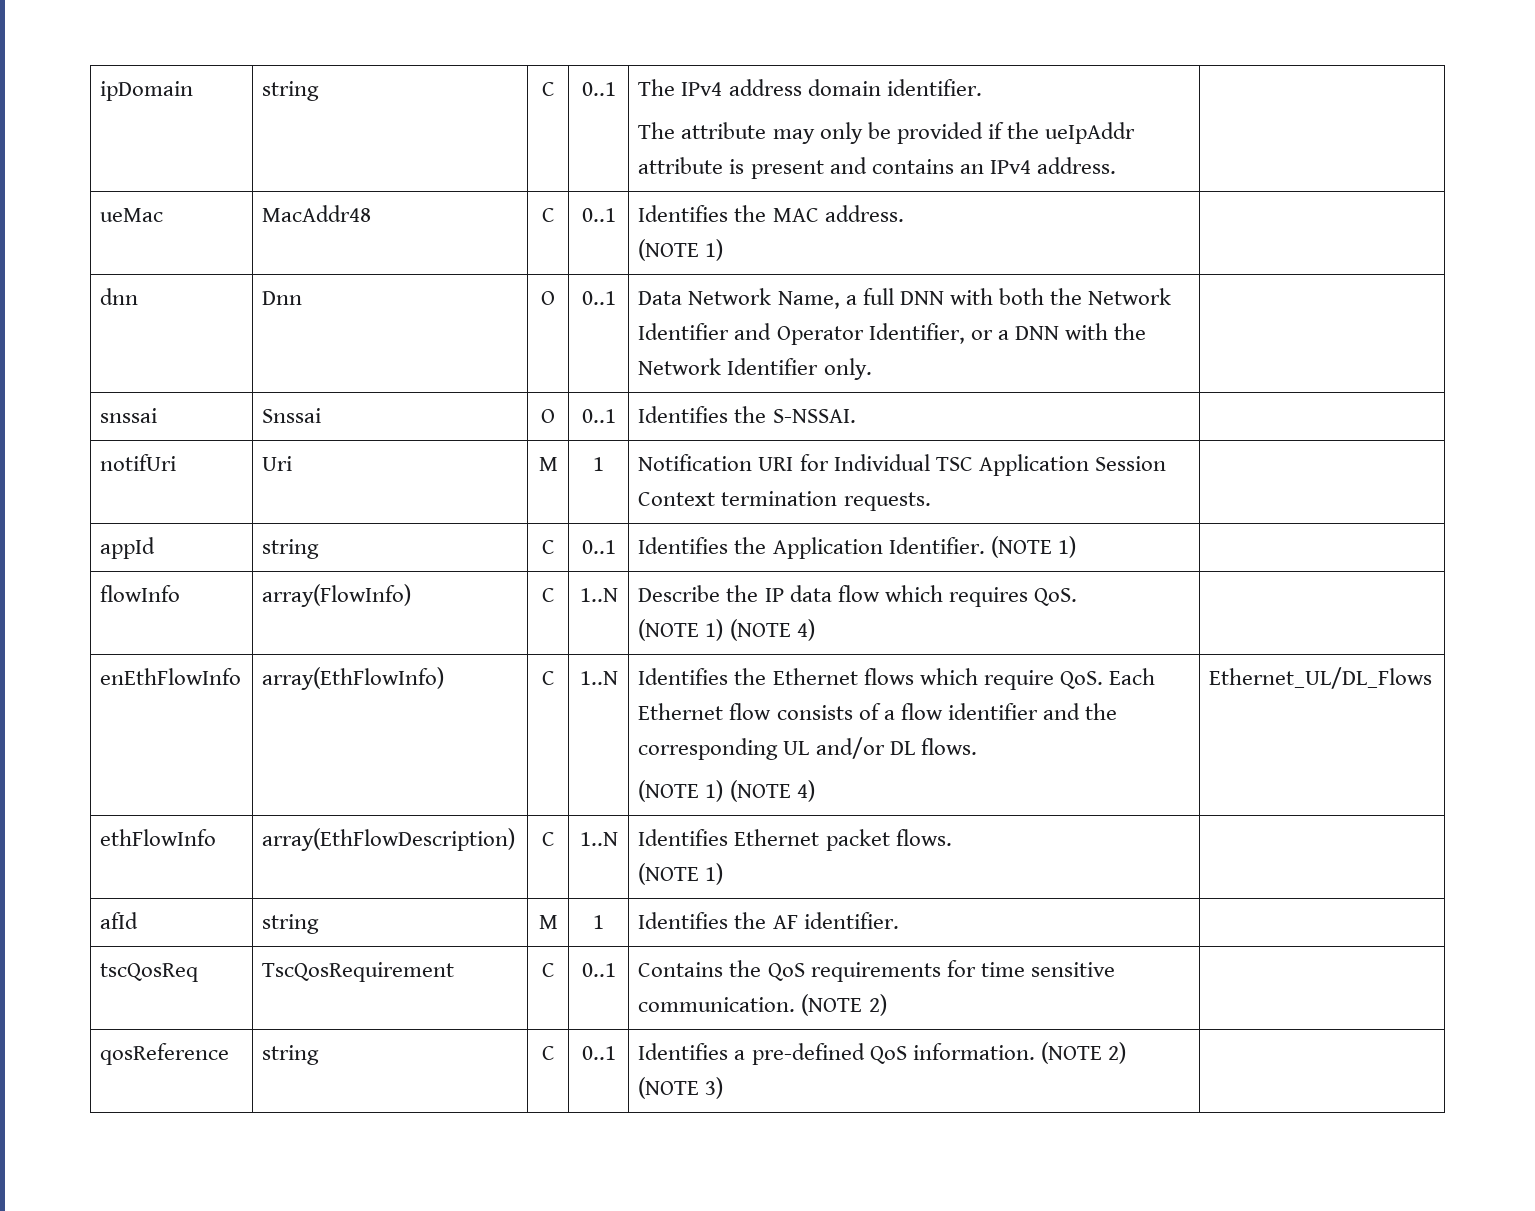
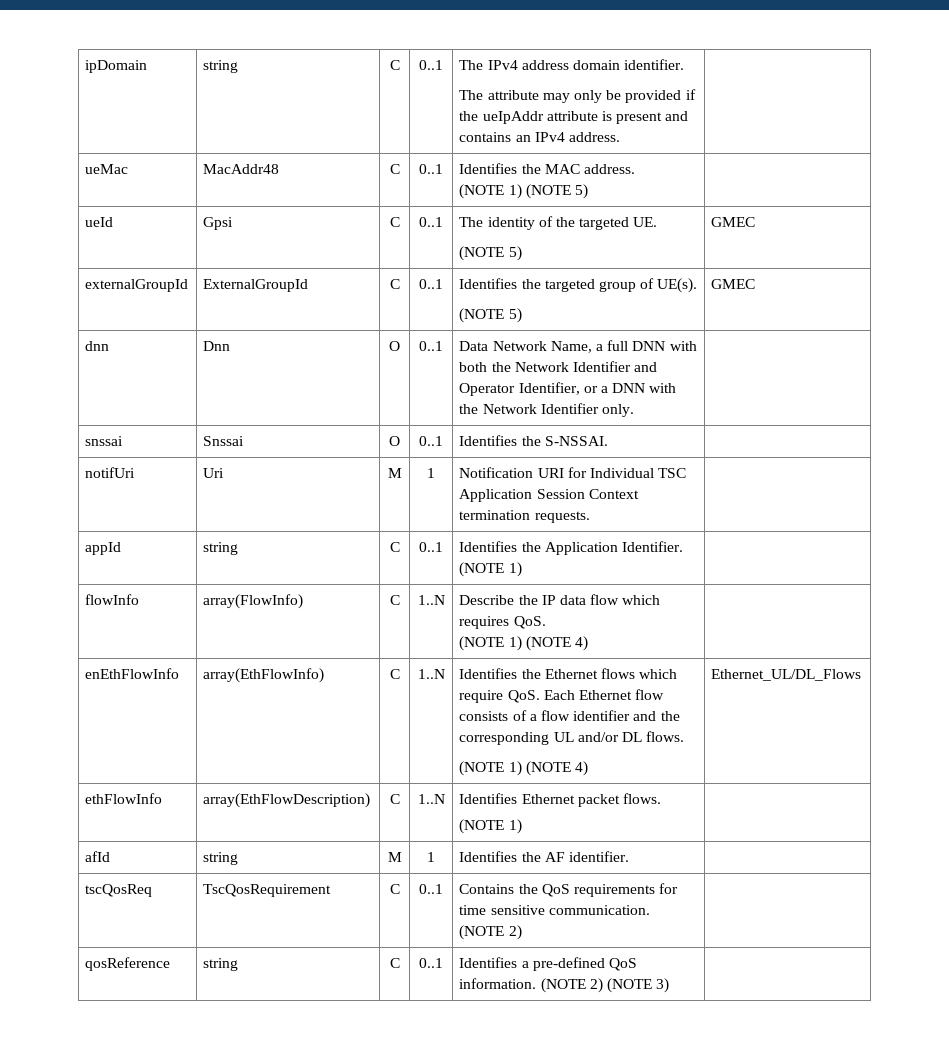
(724, 250) | -> [525,184,589,199] [85,217,114,227] [203,217,234,230] [389,217,400,227] [419,217,443,227] [459,216,658,230] [459,246,522,261] [711,217,756,227] [85,279,189,292] [203,279,309,292] [389,279,400,289] [419,279,443,289] [459,278,698,293] [459,308,522,323] [711,279,756,289] (NOTE 5) | // ueId | Gpsi | C | 0..1 | The identity of the targeted UE. // (NOTE 5) | GMEC // externalGroupId | ExternalGroupId | C | 0..1 | Identifies the targeted group of UE(s). // (NOTE 5) | GMEC

